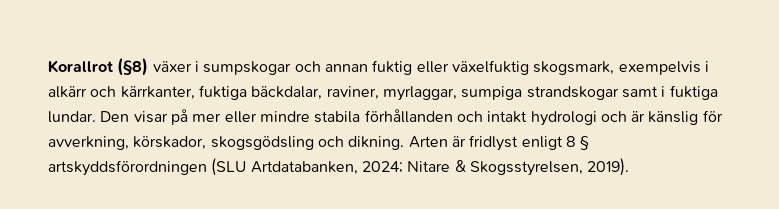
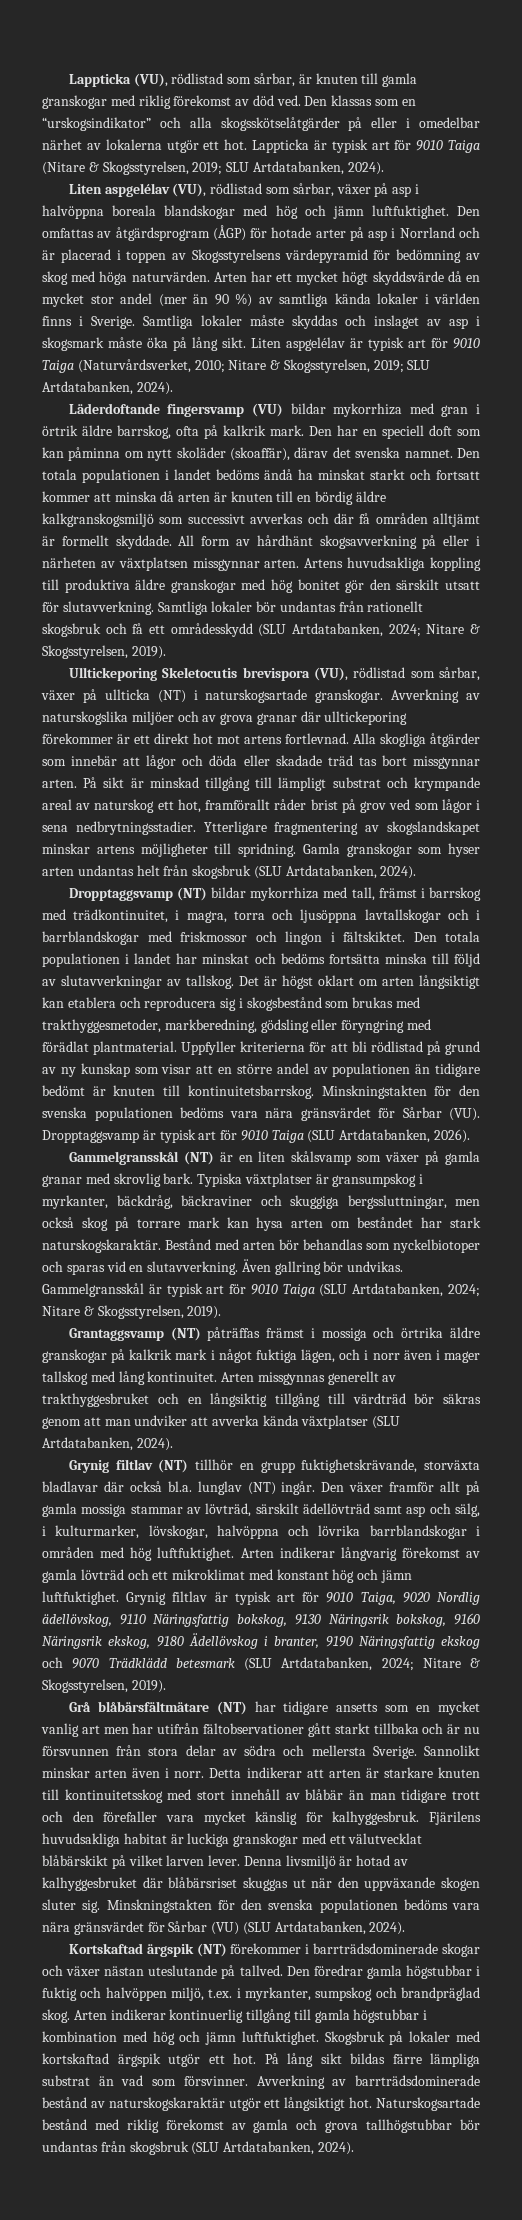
[48,58,709,76] [48,85,718,101] [48,109,723,126] [48,135,590,151] [48,158,630,176] Korallrot (§8) växer i sumpskogar och annan fuktig eller växelfuktig skogsmark, exempelvis i alkärr och kärrkanter, fuktiga bäckdalar, raviner, myrlaggar, sumpiga strandskogar samt i fuktiga lundar. Den visar på mer eller mindre stabila förhållanden och intakt hydrologi och är känslig för avverkning, körskador, skogsgödsling och dikning. Arten är fridlyst enligt 8 § artskyddsförordningen (SLU Artdatabanken, 2024; Nitare & Skogsstyrelsen, 2019). -> [68,73,418,87] [42,95,416,109] [42,117,481,131] [42,139,480,153] [42,161,384,175] [68,183,419,197] [42,205,480,219] [42,225,480,241] [42,249,480,263] [42,271,480,285] [42,293,480,307] [42,315,480,329] [42,337,480,351] [42,359,431,373] [42,381,173,395] [68,403,481,417] [42,425,481,439] [42,447,480,461] [42,469,480,483] [42,491,386,505] [42,513,480,527] [42,535,481,549] [42,557,481,571] [42,579,481,593] [42,601,424,615] [42,623,481,637] [42,645,166,659] [68,667,481,681] [41,689,480,703] [42,711,408,725] [42,733,480,747] [42,755,480,769] [42,777,480,791] [42,799,480,813] [42,821,481,835] [42,843,480,857] [42,865,417,879] [68,887,481,901] [42,909,481,923] [42,931,480,945] [42,953,481,967] [42,975,480,989] [42,997,421,1011] [42,1019,431,1033] [42,1041,480,1055] [42,1063,480,1077] [42,1085,480,1099] [42,1107,480,1121] [42,1129,471,1143] [68,1151,480,1165] [42,1173,424,1187] [42,1195,480,1209] [42,1217,481,1231] [42,1239,480,1253] [42,1259,404,1275] [42,1283,480,1297] [42,1305,222,1319] [68,1327,480,1341] [42,1349,480,1363] [42,1371,397,1385] [42,1393,481,1407] [42,1415,401,1429] [42,1437,173,1451] [68,1459,480,1473] [42,1481,480,1495] [42,1503,481,1517] [42,1525,480,1539] [42,1547,480,1561] [42,1569,413,1583] [42,1591,480,1605] [42,1613,481,1627] [42,1633,480,1649] [42,1657,480,1671] [42,1679,166,1693] [68,1701,480,1715] [41,1723,480,1737] [42,1745,481,1759] [42,1767,480,1778] [42,1789,480,1803] [42,1811,481,1825] [42,1833,423,1847] [42,1855,409,1869] [42,1877,480,1891] [42,1899,480,1913] [42,1921,406,1935] [68,1943,481,1957] [42,1965,481,1979] [42,1987,480,2001] [42,2009,428,2023] [42,2031,480,2045] [42,2053,480,2067] [42,2075,480,2089] [42,2097,480,2111] [42,2119,481,2133] [42,2141,354,2155] Lappticka (VU), rödlistad som sårbar, är knuten till gamla granskogar med riklig förekomst av död ved. Den klassas som en “urskogsindikator” och alla skogsskötselåtgärder på eller i omedelbar närhet av lokalerna utgör ett hot. Lappticka är typisk art för 9010 Taiga (Nitare & Skogsstyrelsen, 2019; SLU Artdatabanken, 2024). // Liten aspgelélav (VU), rödlistad som sårbar, växer på asp i halvöppna boreala blandskogar med hög och jämn luftfuktighet. Den omfattas av åtgärdsprogram (ÅGP) för hotade arter på asp i Norrland och är placerad i toppen av Skogsstyrelsens värdepyramid för bedömning av skog med höga naturvärden. Arten har ett mycket högt skyddsvärde då en mycket stor andel (mer än 90 %) av samtliga kända lokaler i världen finns i Sverige. Samtliga lokaler måste skyddas och inslaget av asp i skogsmark måste öka på lång sikt. Liten aspgelélav är typisk art för 9010 Taiga (Naturvårdsverket, 2010; Nitare & Skogsstyrelsen, 2019; SLU Artdatabanken, 2024). // Läderdoftande fingersvamp (VU) bildar mykorrhiza med gran i örtrik äldre barrskog, ofta på kalkrik mark. Den har en speciell doft som kan påminna om nytt skoläder (skoaffär), därav det svenska namnet. Den totala populationen i landet bedöms ändå ha minskat starkt och fortsatt kommer att minska då arten är knuten till en bördig äldre kalkgranskogsmiljö som successivt avverkas och där få områden alltjämt är formellt skyddade. All form av hårdhänt skogsavverkning på eller i närheten av växtplatsen missgynnar arten. Artens huvudsakliga koppling till produktiva äldre granskogar med hög bonitet gör den särskilt utsatt för slutavverkning. Samtliga lokaler bör undantas från rationellt skogsbruk och få ett områdesskydd (SLU Artdatabanken, 2024; Nitare & Skogsstyrelsen, 2019). // Ulltickeporing Skeletocutis brevispora (VU), rödlistad som sårbar, växer på ullticka (NT) i naturskogsartade granskogar. Avverkning av naturskogslika miljöer och av grova granar där ulltickeporing förekommer är ett direkt hot mot artens fortlevnad. Alla skogliga åtgärder som innebär att lågor och döda eller skadade träd tas bort missgynnar arten. På sikt är minskad tillgång till lämpligt substrat och krympande areal av naturskog ett hot, framförallt råder brist på grov ved som lågor i sena nedbrytningsstadier. Ytterligare fragmentering av skogslandskapet minskar artens möjligheter till spridning. Gamla granskogar som hyser arten undantas helt från skogsbruk (SLU Artdatabanken, 2024). // Dropptaggsvamp (NT) bildar mykorrhiza med tall, främst i barrskog med trädkontinuitet, i magra, torra och ljusöppna lavtallskogar och i barrblandskogar med friskmossor och lingon i fältskiktet. Den totala populationen i landet har minskat och bedöms fortsätta minska till följd av slutavverkningar av tallskog. Det är högst oklart om arten långsiktigt kan etablera och reproducera sig i skogsbestånd som brukas med trakthyggesmetoder, markberedning, gödsling eller föryngring med förädlat plantmaterial. Uppfyller kriterierna för att bli rödlistad på grund av ny kunskap som visar att en större andel av populationen än tidigare bedömt är knuten till kontinuitetsbarrskog. Minskningstakten för den svenska populationen bedöms vara nära gränsvärdet för Sårbar (VU). Dropptaggsvamp är typisk art för 9010 Taiga (SLU Artdatabanken, 2026). // Gammelgransskål (NT) är en liten skålsvamp som växer på gamla granar med skrovlig bark. Typiska växtplatser är gransumpskog i myrkanter, bäckdråg, bäckraviner och skuggiga bergssluttningar, men också skog på torrare mark kan hysa arten om beståndet har stark naturskogskaraktär. Bestånd med arten bör behandlas som nyckelbiotoper och sparas vid en slutavverkning. Även gallring bör undvikas. Gammelgransskål är typisk art för 9010 Taiga (SLU Artdatabanken, 2024; Nitare & Skogsstyrelsen, 2019). // Grantaggsvamp (NT) påträffas främst i mossiga och örtrika äldre granskogar på kalkrik mark i något fuktiga lägen, och i norr även i mager tallskog med lång kontinuitet. Arten missgynnas generellt av trakthyggesbruket och en långsiktig tillgång till värdträd bör säkras genom att man undviker att avverka kända växtplatser (SLU Artdatabanken, 2024). // Grynig filtlav (NT) tillhör en grupp fuktighetskrävande, storväxta bladlavar där också bl.a. lunglav (NT) ingår. Den växer framför allt på gamla mossiga stammar av lövträd, särskilt ädellövträd samt asp och sälg, i kulturmarker, lövskogar, halvöppna och lövrika barrblandskogar i områden med hög luftfuktighet. Arten indikerar långvarig förekomst av gamla lövträd och ett mikroklimat med konstant hög och jämn luftfuktighet. Grynig filtlav är typisk art för 9010 Taiga, 9020 Nordlig ädellövskog, 9110 Näringsfattig bokskog, 9130 Näringsrik bokskog, 9160 Näringsrik ekskog, 9180 Ädellövskog i branter, 9190 Näringsfattig ekskog och 9070 Trädklädd betesmark (SLU Artdatabanken, 2024; Nitare & Skogsstyrelsen, 2019). // Grå blåbärsfältmätare (NT) har tidigare ansetts som en mycket vanlig art men har utifrån fältobservationer gått starkt tillbaka och är nu försvunnen från stora delar av södra och mellersta Sverige. Sannolikt minskar arten även i norr. Detta indikerar att arten är starkare knuten till kontinuitetsskog med stort innehåll av blåbär än man tidigare trott och den förefaller vara mycket känslig för kalhyggesbruk. Fjärilens huvudsakliga habitat är luckiga granskogar med ett välutvecklat blåbärskikt på vilket larven lever. Denna livsmiljö är hotad av kalhyggesbruket där blåbärsriset skuggas ut när den uppväxande skogen sluter sig. Minskningstakten för den svenska populationen bedöms vara nära gränsvärdet för Sårbar (VU) (SLU Artdatabanken, 2024). // Kortskaftad ärgspik (NT) förekommer i barrträdsdominerade skogar och växer nästan uteslutande på tallved. Den föredrar gamla högstubbar i fuktig och halvöppen miljö, t.ex. i myrkanter, sumpskog och brandpräglad skog. Arten indikerar kontinuerlig tillgång till gamla högstubbar i kombination med hög och jämn luftfuktighet. Skogsbruk på lokaler med kortskaftad ärgspik utgör ett hot. På lång sikt bildas färre lämpliga substrat än vad som försvinner. Avverkning av barrträdsdominerade bestånd av naturskogskaraktär utgör ett långsiktigt hot. Naturskogsartade bestånd med riklig förekomst av gamla och grova tallhögstubbar bör undantas från skogsbruk (SLU Artdatabanken, 2024).

